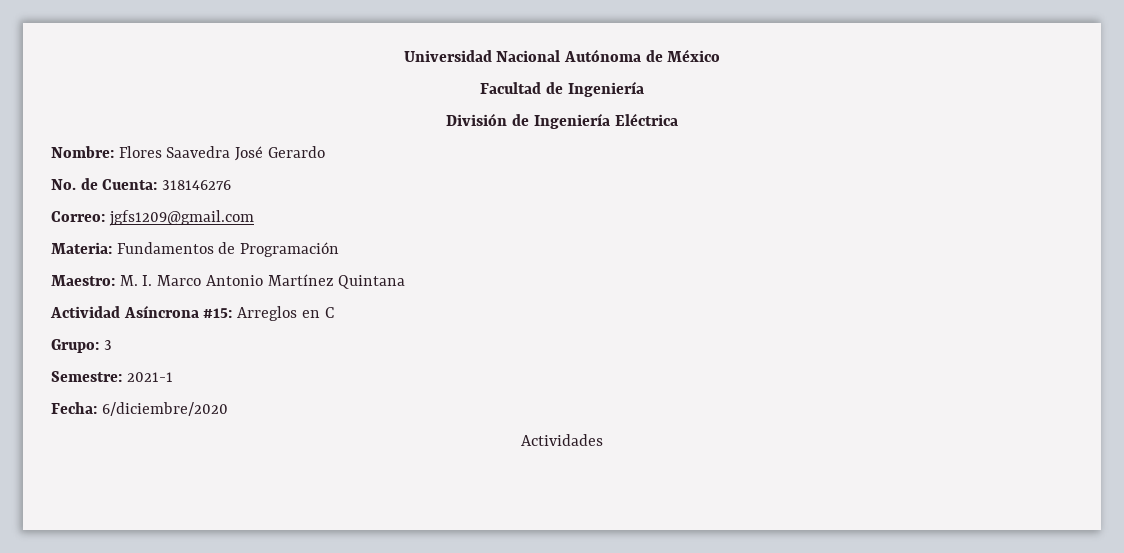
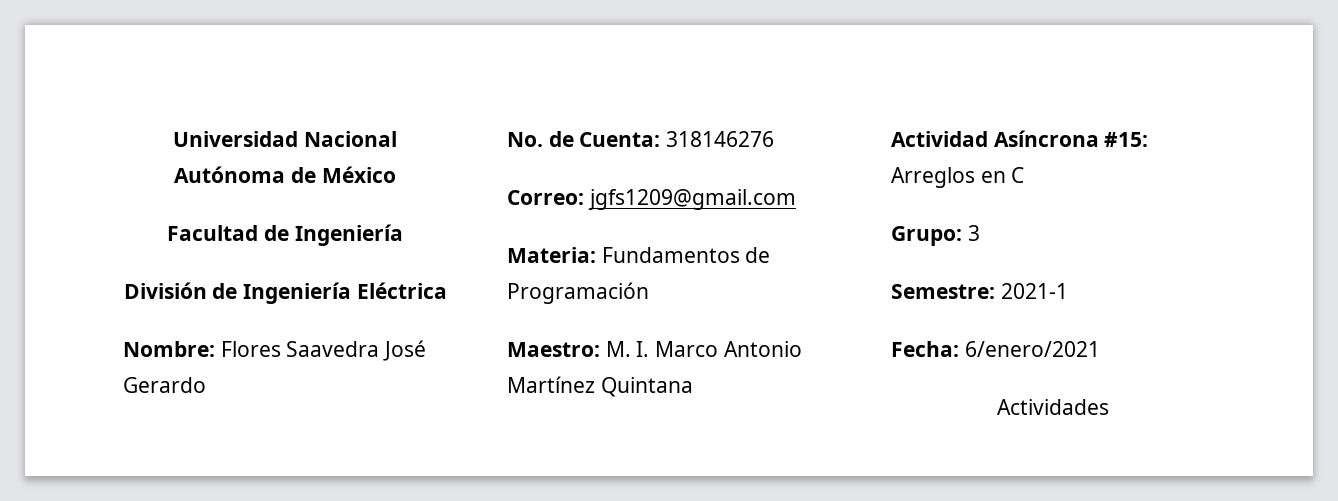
[101,402,228,416] 6/diciembre/2020 -> [964,341,1100,357] 6/enero/2021

